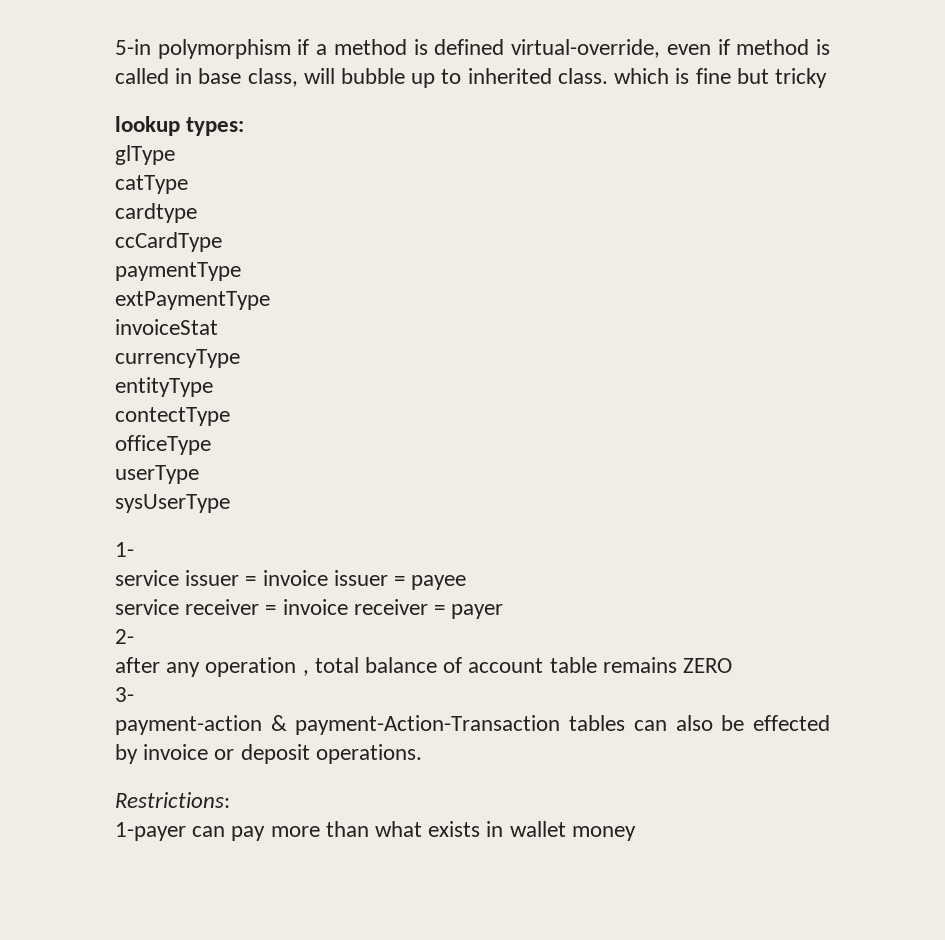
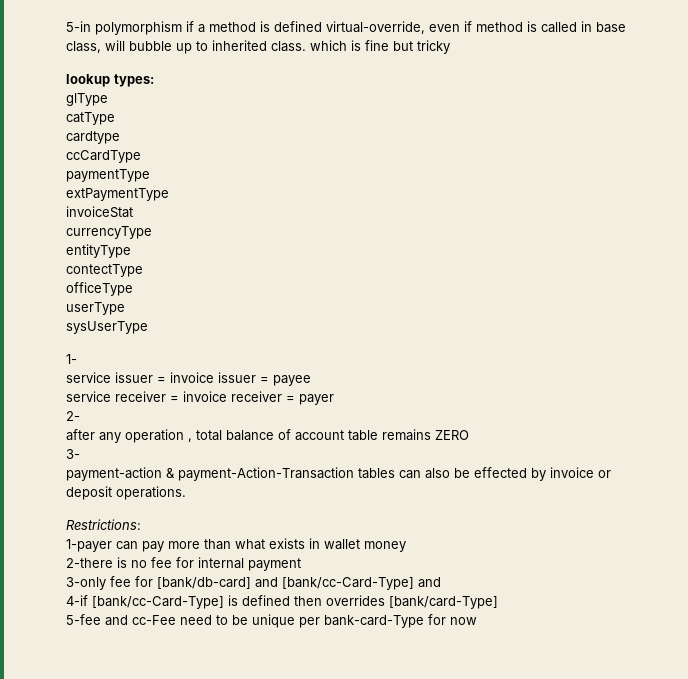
(636, 833) none -> [66,557,301,571] [66,576,441,590] [66,595,498,609] [66,614,477,628] // 2-there is no fee for internal payment // 3-only fee for [bank/db-card] and [bank/cc-Card-Type] and // 4-if [bank/cc-Card-Type] is defined then overrides [bank/card-Type] // 5-fee and cc-Fee need to be unique per bank-card-Type for now

